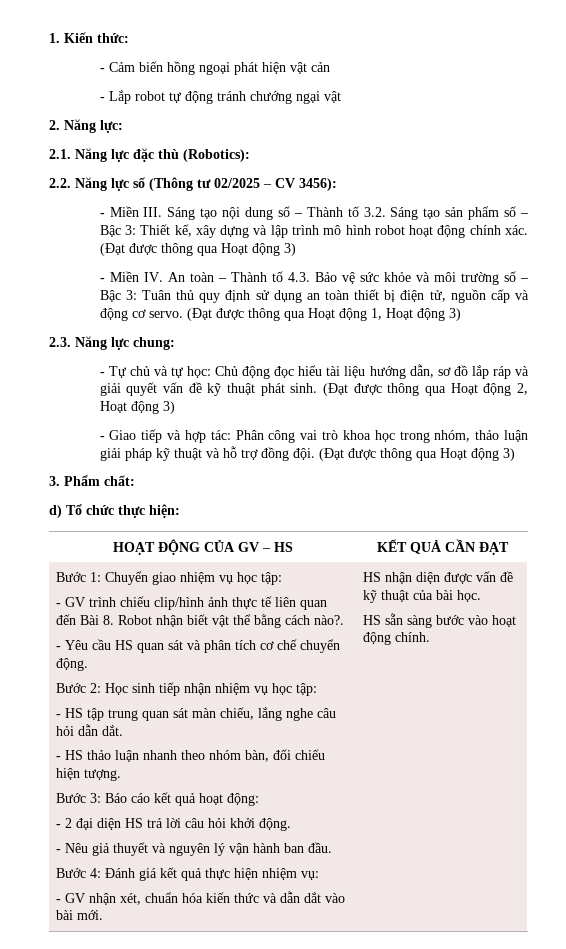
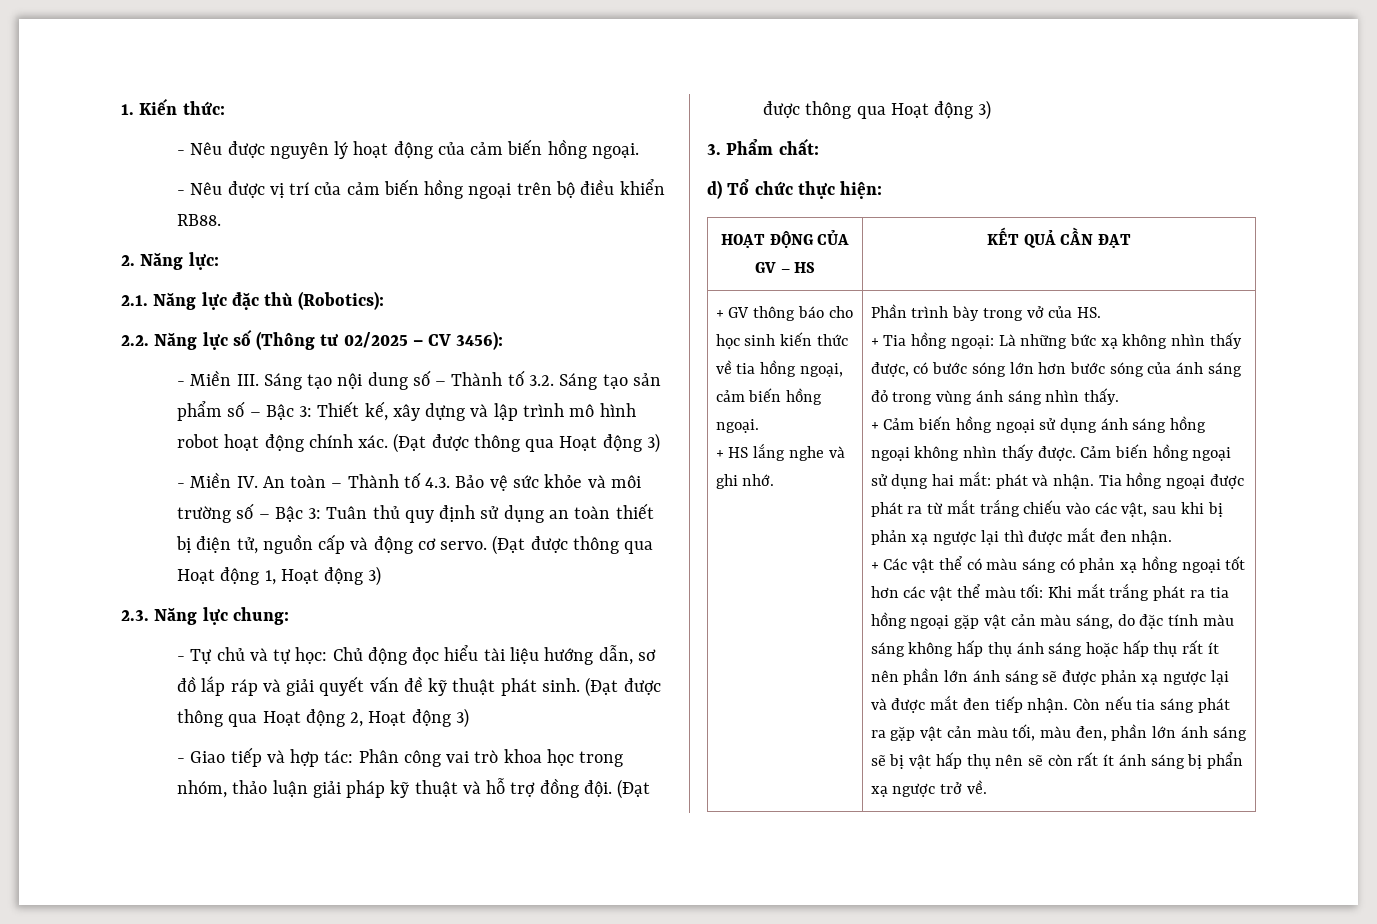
[108,61,330,75] [99,90,341,104] Cảm biến hồng ngoại phát hiện vật cản // - Lắp robot tự động tránh chướng ngại vật -> [190,139,640,159] [177,179,665,199] [177,214,222,226] Nêu được nguyên lý hoạt động của cảm biến hồng ngoại. // - Nêu được vị trí của cảm biến hồng ngoại trên bộ điều khiển RB88.
[55,571,282,585] [55,596,327,610] [55,614,344,628] [55,639,340,653] [55,658,88,671] [55,682,317,696] [55,707,336,721] [55,724,123,736] [55,749,325,762] [55,768,121,781] [55,792,259,806] [55,818,291,831] [55,842,332,856] [55,867,319,881] [55,891,345,905] [55,910,103,920] [362,571,513,584] [362,590,481,603] [362,613,516,628] [362,632,430,645] Bước 1: Chuyển giao nhiệm vụ học tập: // - GV trình chiếu clip/hình ảnh thực tế liên quan đến Bài 8. Robot nhận biết vật thể bằng cách nào?. // - Yêu cầu HS quan sát và phân tích cơ chế chuyển động. // Bước 2: Học sinh tiếp nhận nhiệm vụ học tập: // - HS tập trung quan sát màn chiếu, lắng nghe câu hỏi dẫn dắt. // - HS thảo luận nhanh theo nhóm bàn, đối chiếu hiện tượng. // Bước 3: Báo cáo kết quả hoạt động: // - 2 đại diện HS trả lời câu hỏi khởi động. // - Nêu giả thuyết và nguyên lý vận hành ban đầu. // Bước 4: Đánh giá kết quả thực hiện nhiệm vụ: // - GV nhận xét, chuẩn hóa kiến thức và dẫn dắt vào bài mới. | HS nhận diện được vấn đề kỹ thuật của bài học. // HS sẵn sàng bước vào hoạt động chính. -> [715,306,853,321] [715,332,848,349] [715,360,843,377] [715,388,823,405] [715,419,759,433] [715,443,845,461] [715,474,775,489] [870,304,1101,321] [870,332,1242,349] [870,362,1242,377] [870,388,1119,405] [870,416,1207,433] [870,444,1232,461] [870,471,1244,489] [870,499,1223,517] [870,527,1173,545] [870,556,1246,573] [870,583,1229,601] [870,612,1234,629] [870,640,1219,657] [870,668,1229,685] [870,695,1230,713] [870,724,1247,741] [870,752,1244,769] [870,780,987,797] + GV thông báo cho học sinh kiến thức về tia hồng ngoại, cảm biến hồng ngoại. // + HS lắng nghe và ghi nhớ. | Phần trình bày trong vở của HS. // + Tia hồng ngoại: Là những bức xạ không nhìn thấy được, có bước sóng lớn hơn bước sóng của ánh sáng đỏ trong vùng ánh sáng nhìn thấy. // + Cảm biến hồng ngoại sử dụng ánh sáng hồng ngoại không nhìn thấy được. Cảm biến hồng ngoại sử dụng hai mắt: phát và nhận. Tia hồng ngoại được phát ra từ mắt trắng chiếu vào các vật, sau khi bị phản xạ ngược lại thì được mắt đen nhận. // + Các vật thể có màu sáng có phản xạ hồng ngoại tốt hơn các vật thể màu tối: Khi mắt trắng phát ra tia hồng ngoại gặp vật cản màu sáng, do đặc tính màu sáng không hấp thụ ánh sáng hoặc hấp thụ rất ít nên phần lớn ánh sáng sẽ được phản xạ ngược lại và được mắt đen tiếp nhận. Còn nếu tia sáng phát ra gặp vật cản màu tối, màu đen, phần lớn ánh sáng sẽ bị vật hấp thụ nên sẽ còn rất ít ánh sáng bị phẩn xạ ngược trở về.

